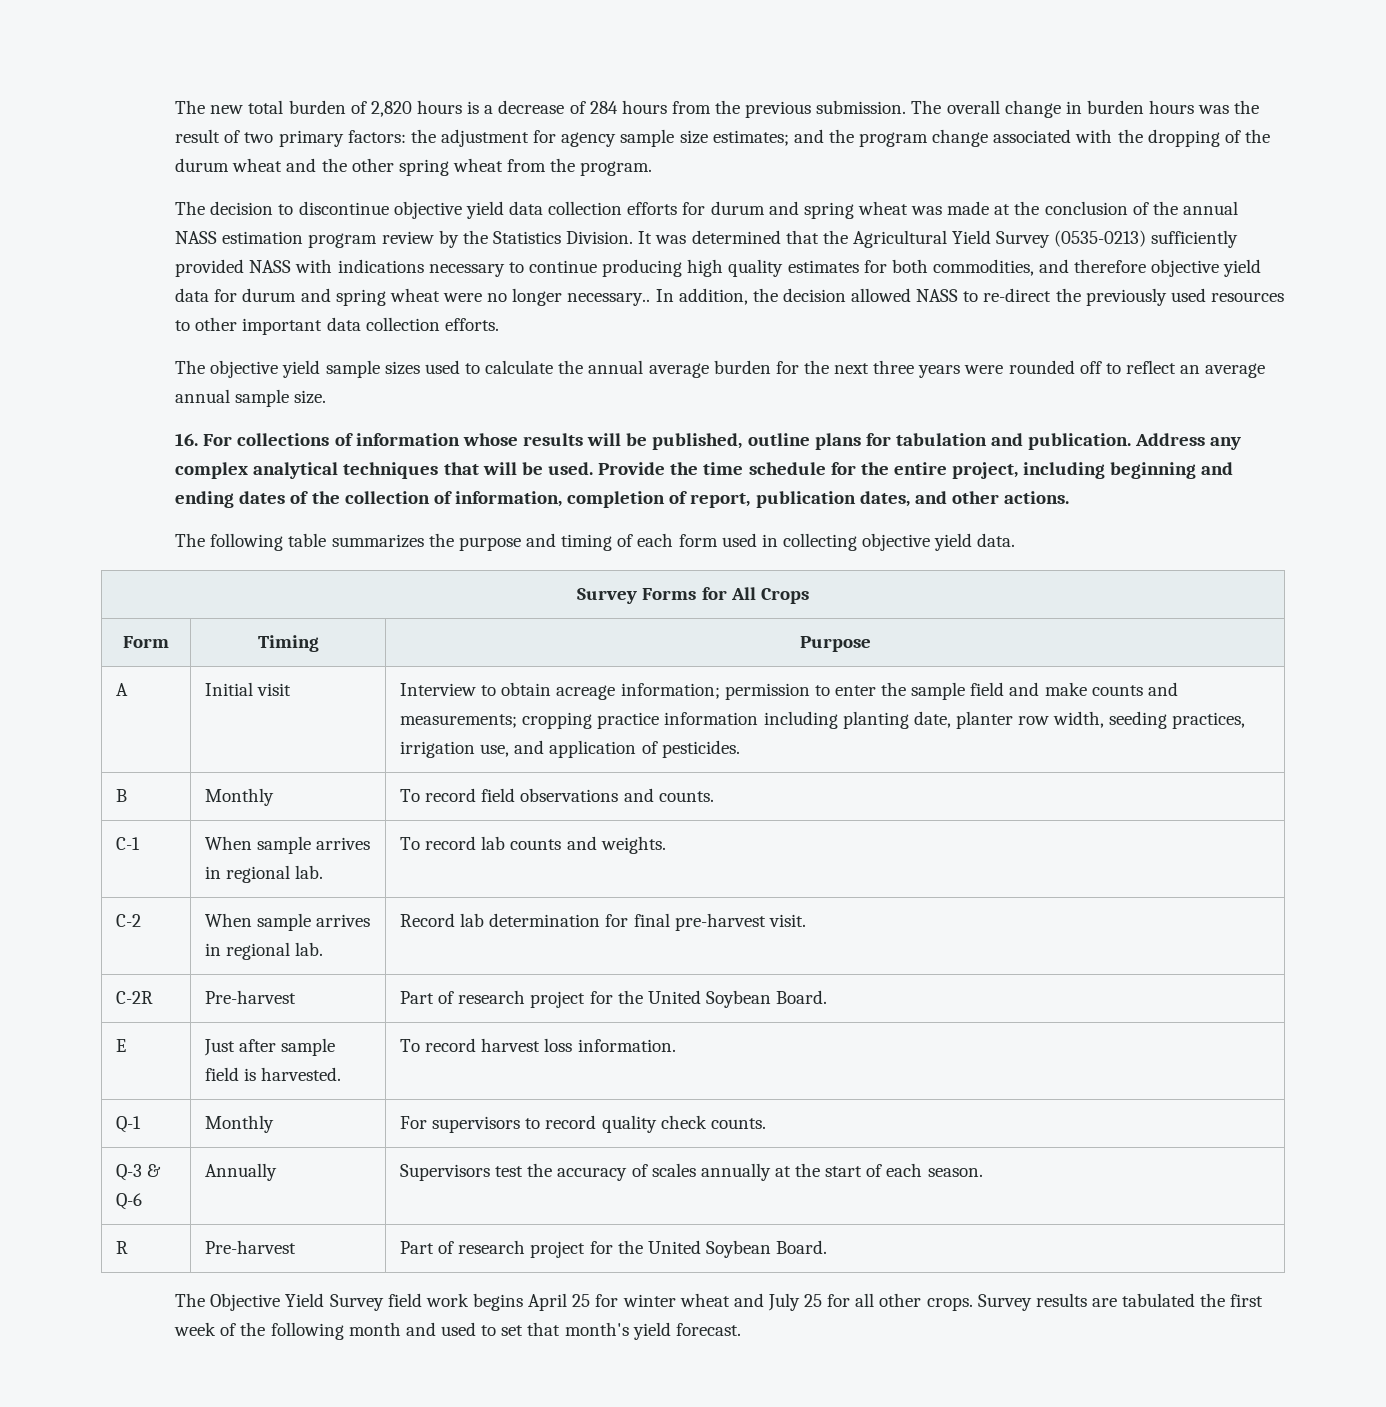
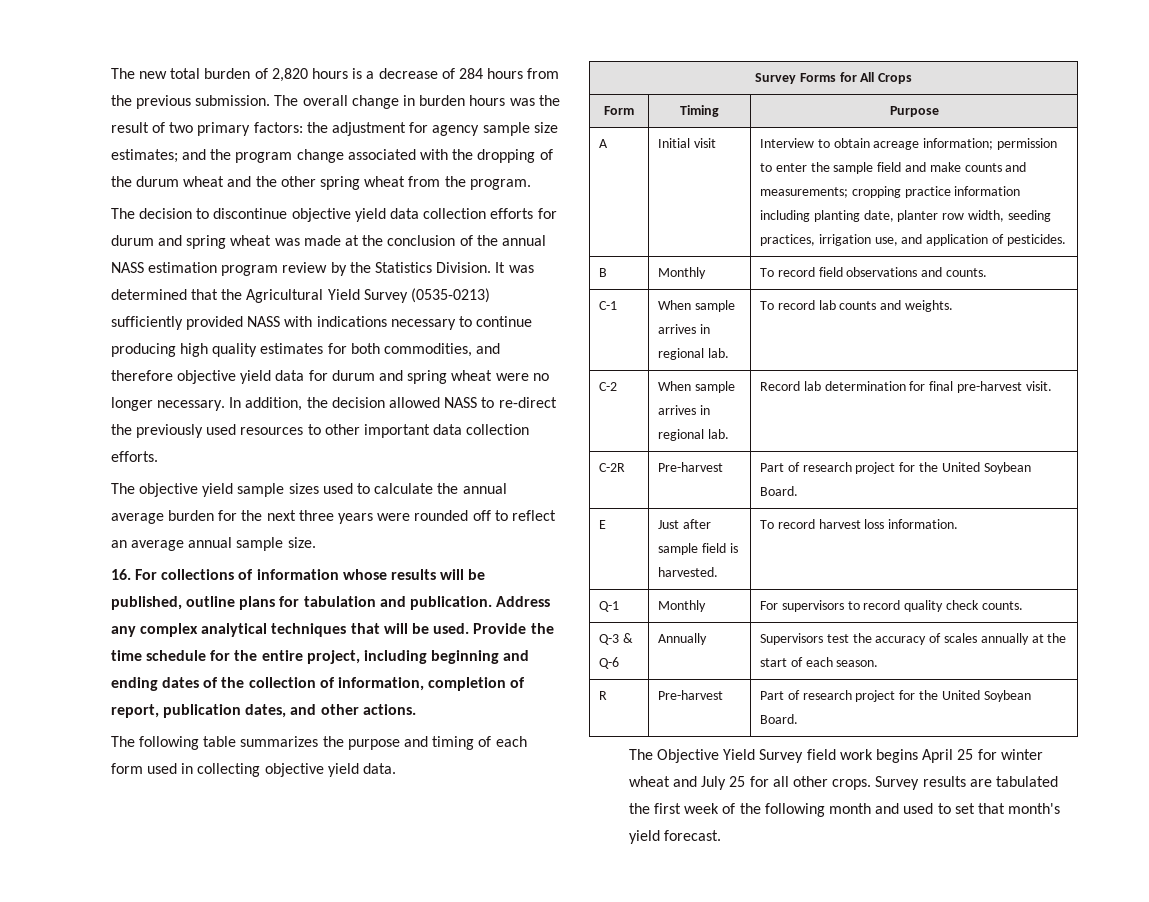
[567,293,651,306] necessary.. -> [157,400,226,411] necessary.

